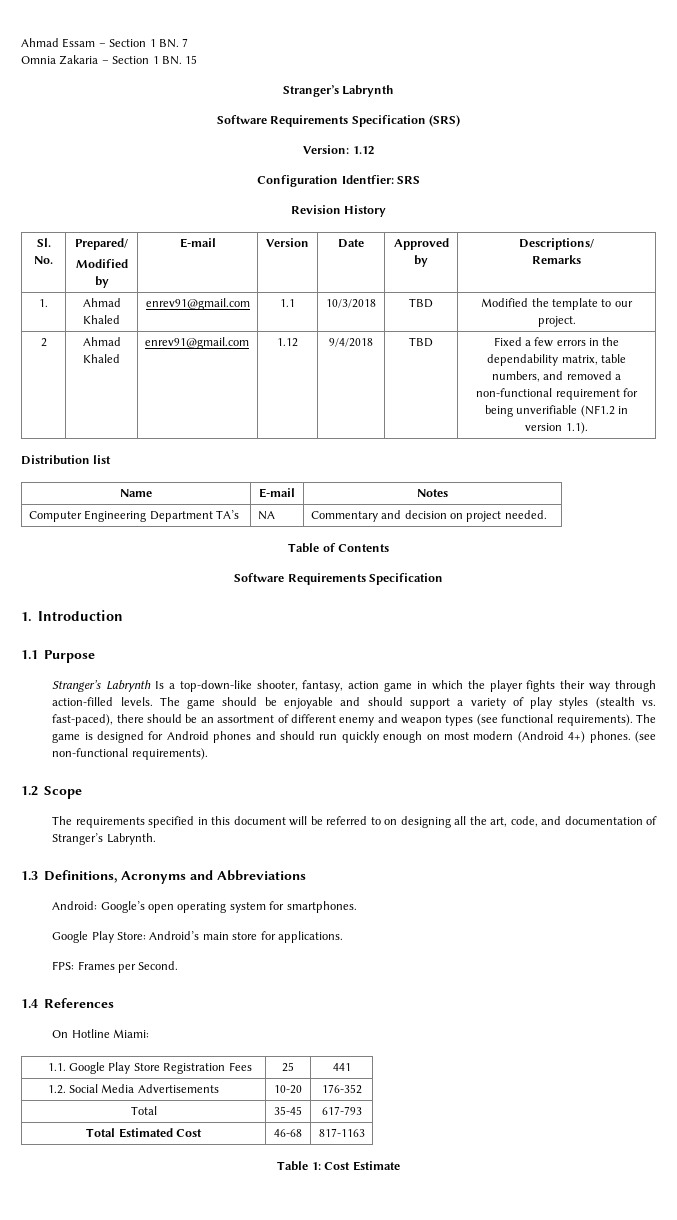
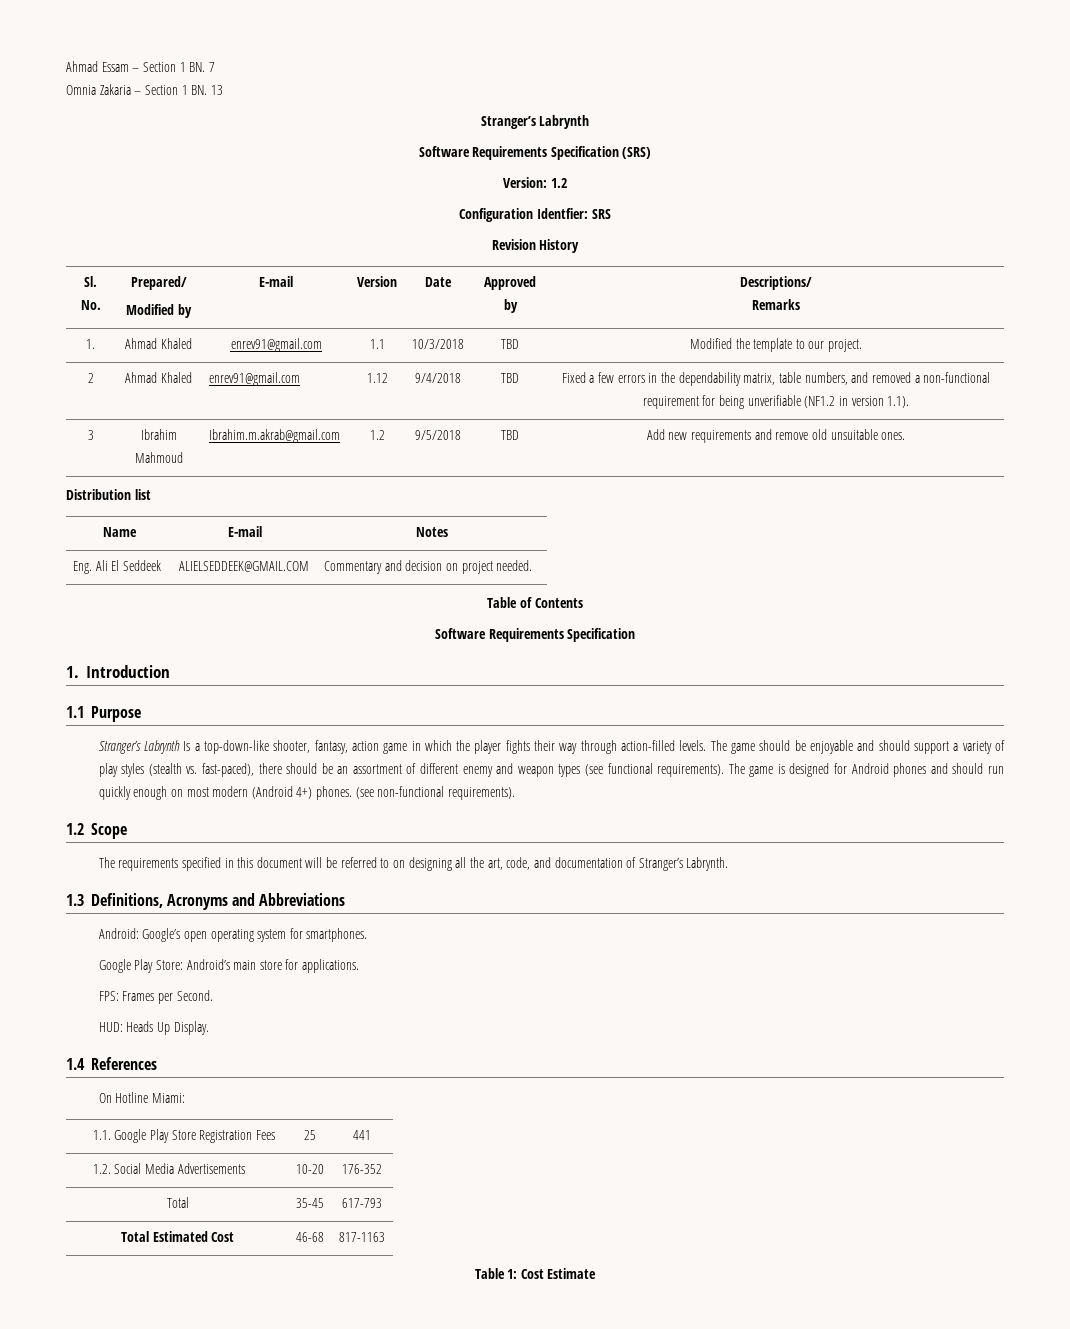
[185,55,198,64] 15 -> [210,85,223,95] 13
[352,146,374,155] 1.12 -> [550,178,567,188] 1.2
(588, 428) none -> [87,430,94,440] [140,429,177,440] [134,452,183,463] [209,429,341,443] [369,430,385,440] [415,430,462,440] [501,430,519,440] [646,429,906,443] // 3 | Ibrahim Mahmoud | Ibrahim.m.akrab@gmail.com | 1.2 | 9/5/2018 | TBD | Add new requirements and remove old unsuitable ones.
[28,510,240,522] [257,511,275,520] Computer Engineering Department TA’s | NA -> [73,560,162,574] [179,561,310,572] Eng. Ali El Seddeek | ALIELSEDDEEK@GMAIL.COM
(179, 965) none -> [98,1021,209,1035] // HUD: Heads Up Display.

